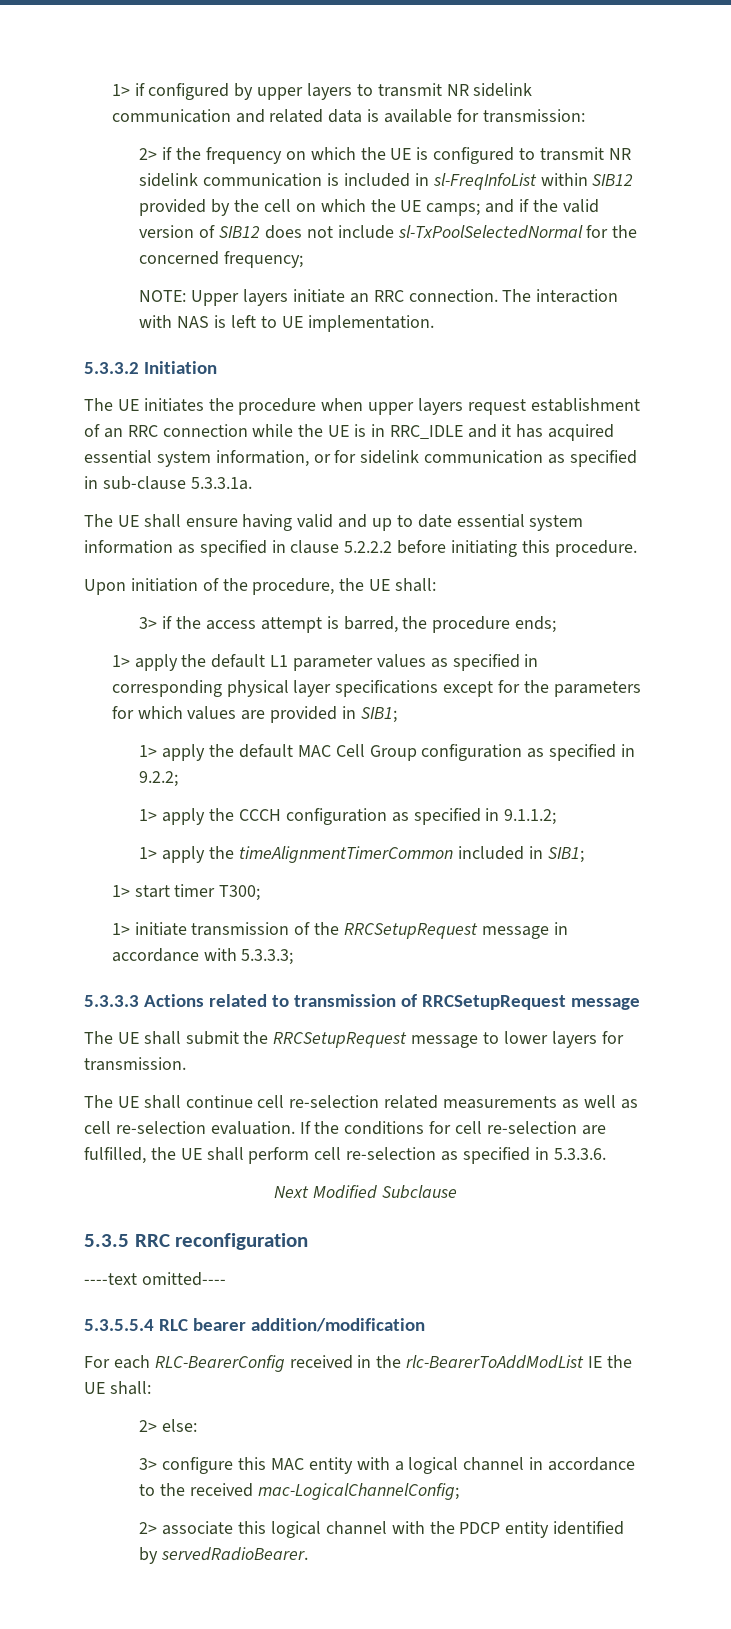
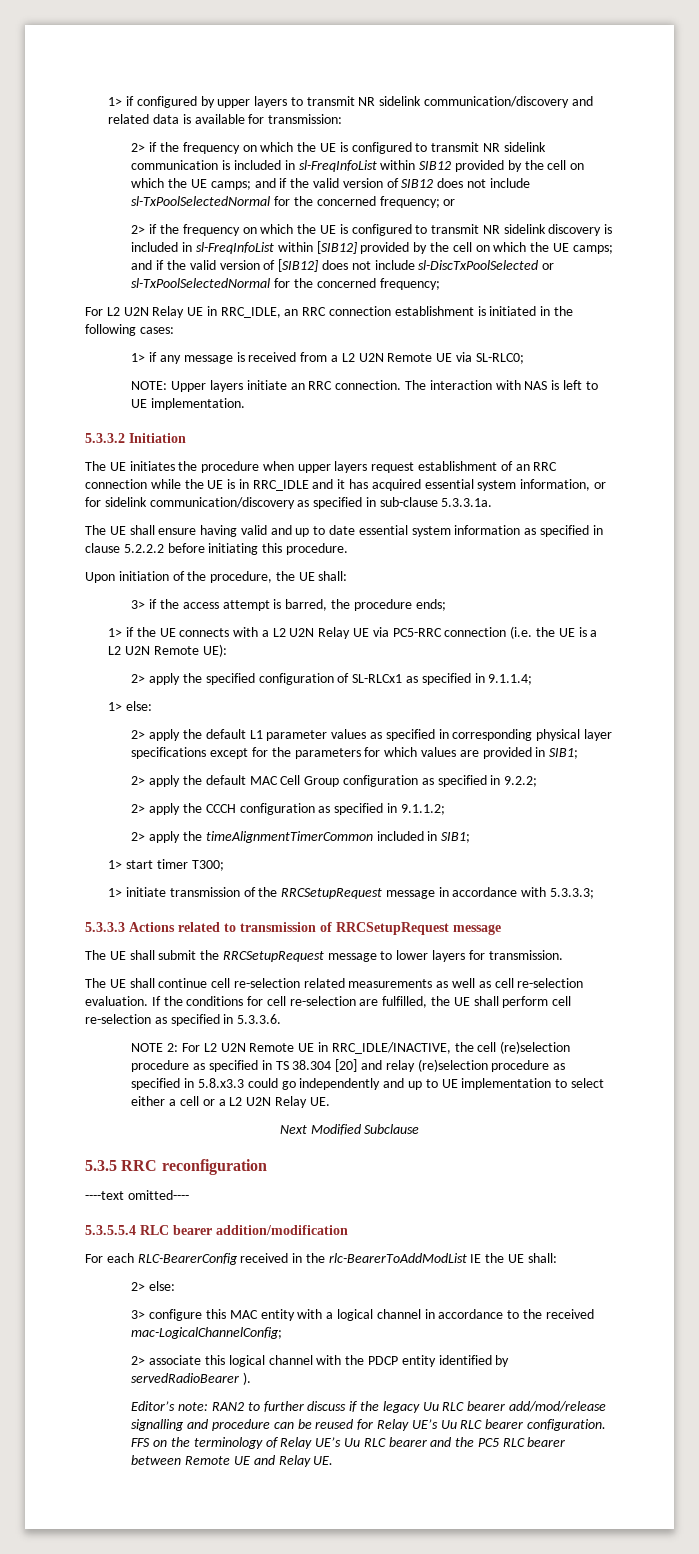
[111,109,231,123] communication -> [424,96,570,108] communication/discovery
(304, 259) none -> [443,199,456,206] [131,224,613,236] [131,241,613,254] [131,259,555,272] [131,278,440,290] [85,306,573,318] [85,324,174,336] [131,352,524,364] or // 2> if the frequency on which the UE is configured to transmit NR sidelink discovery is included in sl-FreqInfoList within [SIB12] provided by the cell on which the UE camps; and if the valid version of [SIB12] does not include sl-DiscTxPoolSelected or sl-TxPoolSelectedNormal for the concerned frequency; // For L2 U2N Relay UE in RRC_IDLE, an RRC connection establishment is initiated in the following cases: // 1> if any message is received from a L2 U2N Remote UE via SL-RLC0;
[424,450,544,464] communication -> [149,497,295,509] communication/discovery
(130, 661) none -> [126,626,598,639] [108,644,227,657] [131,673,533,685] [108,701,153,711] [131,730,146,739] if the UE connects with a L2 U2N Relay UE via PC5-RRC connection (i.e. the UE is a L2 U2N Remote UE): // 2> apply the specified configuration of SL-RLCx1 as specified in 9.1.1.4; // 1> else: // 2>
[139,745,158,757] 1> -> [131,776,146,785] 2>
[139,809,158,821] 1> -> [131,804,146,813] 2>
[139,847,158,859] 1> -> [131,832,146,841] 2>
(606, 1154) none -> [131,1041,571,1054] [131,1059,566,1072] [131,1078,604,1090] [131,1096,330,1108] // NOTE 2: For L2 U2N Remote UE in RRC_IDLE/INACTIVE, the cell (re)selection procedure as specified in TS 38.304 [20] and relay (re)selection procedure as specified in 5.8.x3.3 could go independently and up to UE implementation to select either a cell or a L2 U2N Relay UE.
[161,1547,309,1561] servedRadioBearer. -> [131,1372,252,1385] [131,1401,606,1413] [131,1419,606,1431] [131,1437,566,1449] [131,1455,334,1467] servedRadioBearer ). // Editor’s note: RAN2 to further discuss if the legacy Uu RLC bearer add/mod/release signalling and procedure can be reused for Relay UE’s Uu RLC bearer configuration. FFS on the terminology of Relay UE’s Uu RLC bearer and the PC5 RLC bearer between Remote UE and Relay UE.

